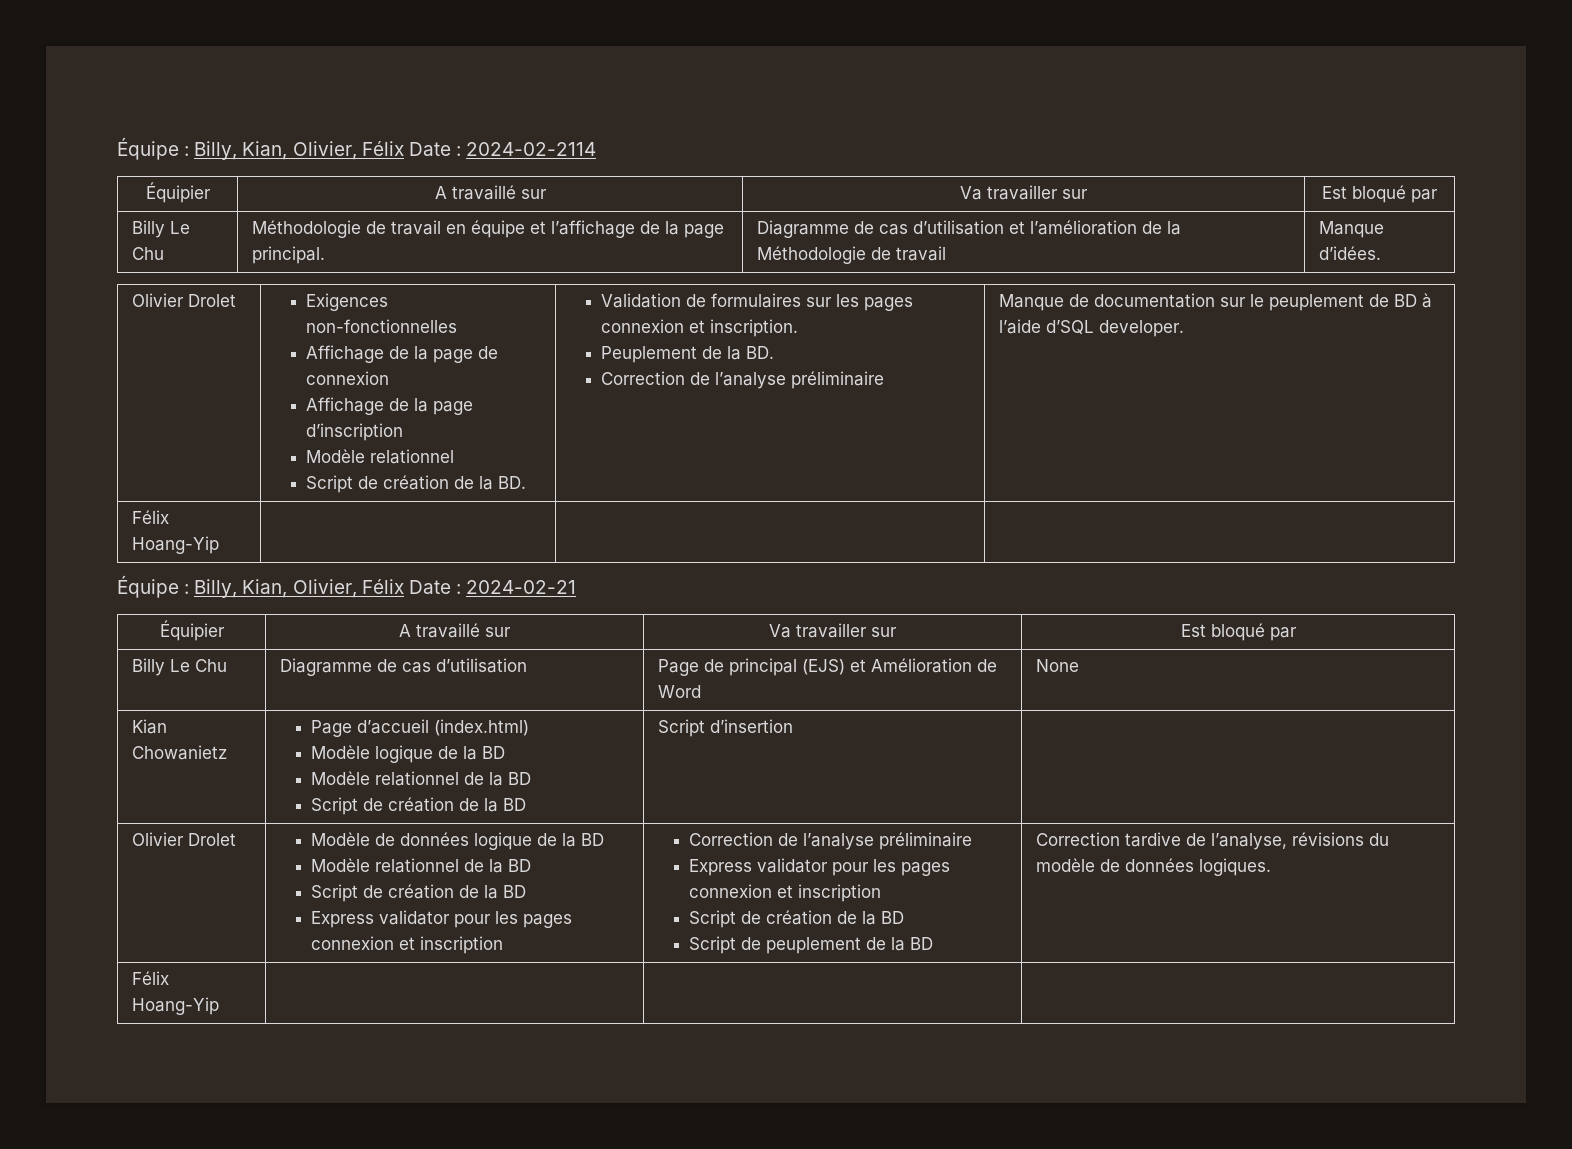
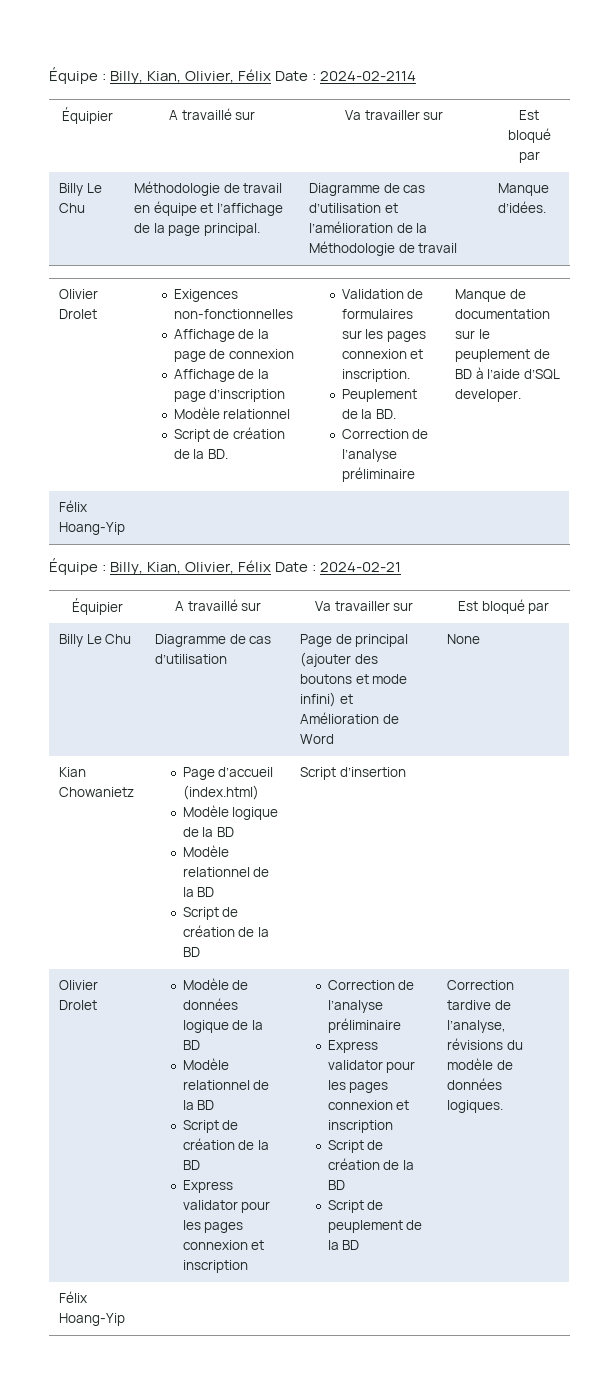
[801,659,845,675] (EJS) -> [299,652,378,667] [299,674,408,684] [299,692,336,707] (ajouter des boutons et mode infini)

